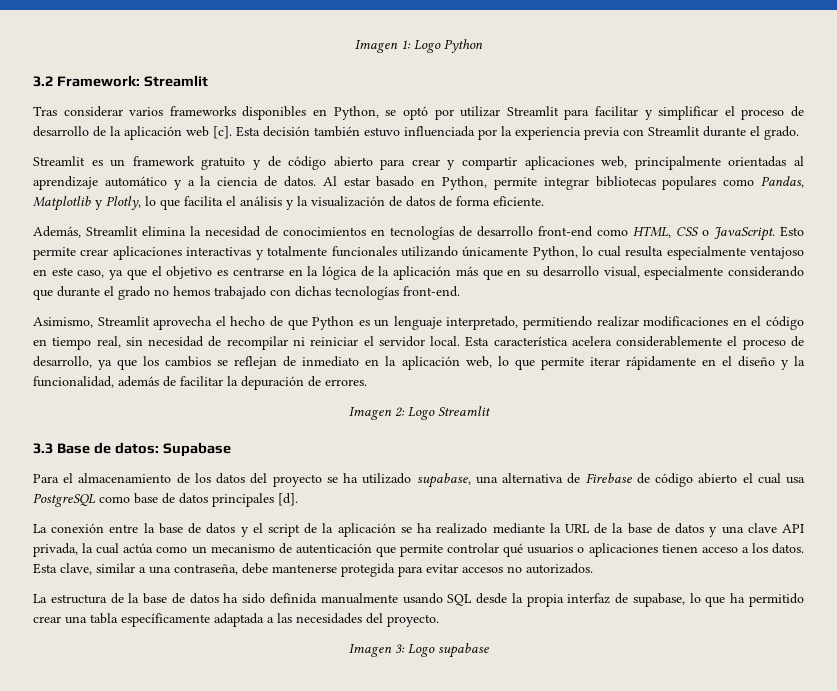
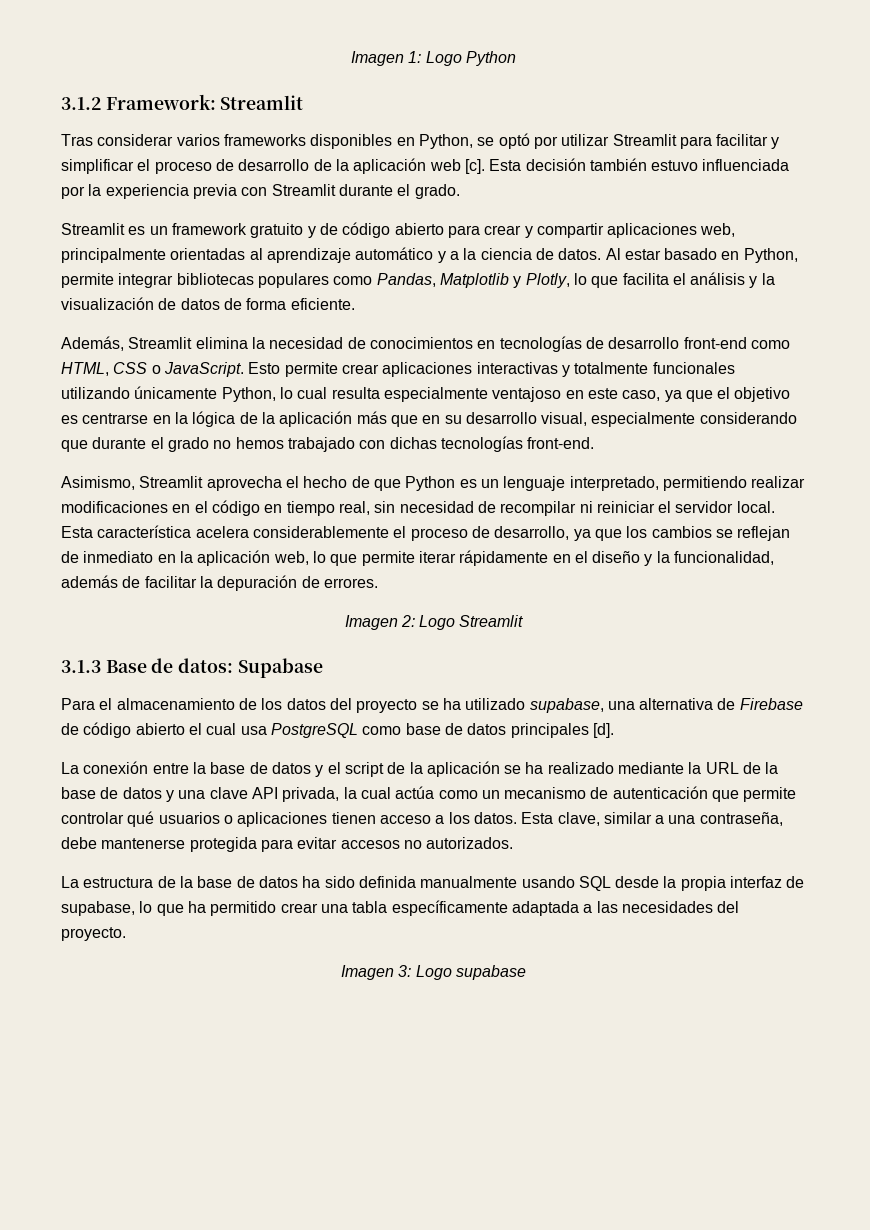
[33,76,53,87] 3.2 -> [61,97,101,110] 3.1.2
[33,443,53,454] 3.3 -> [61,660,101,673] 3.1.3

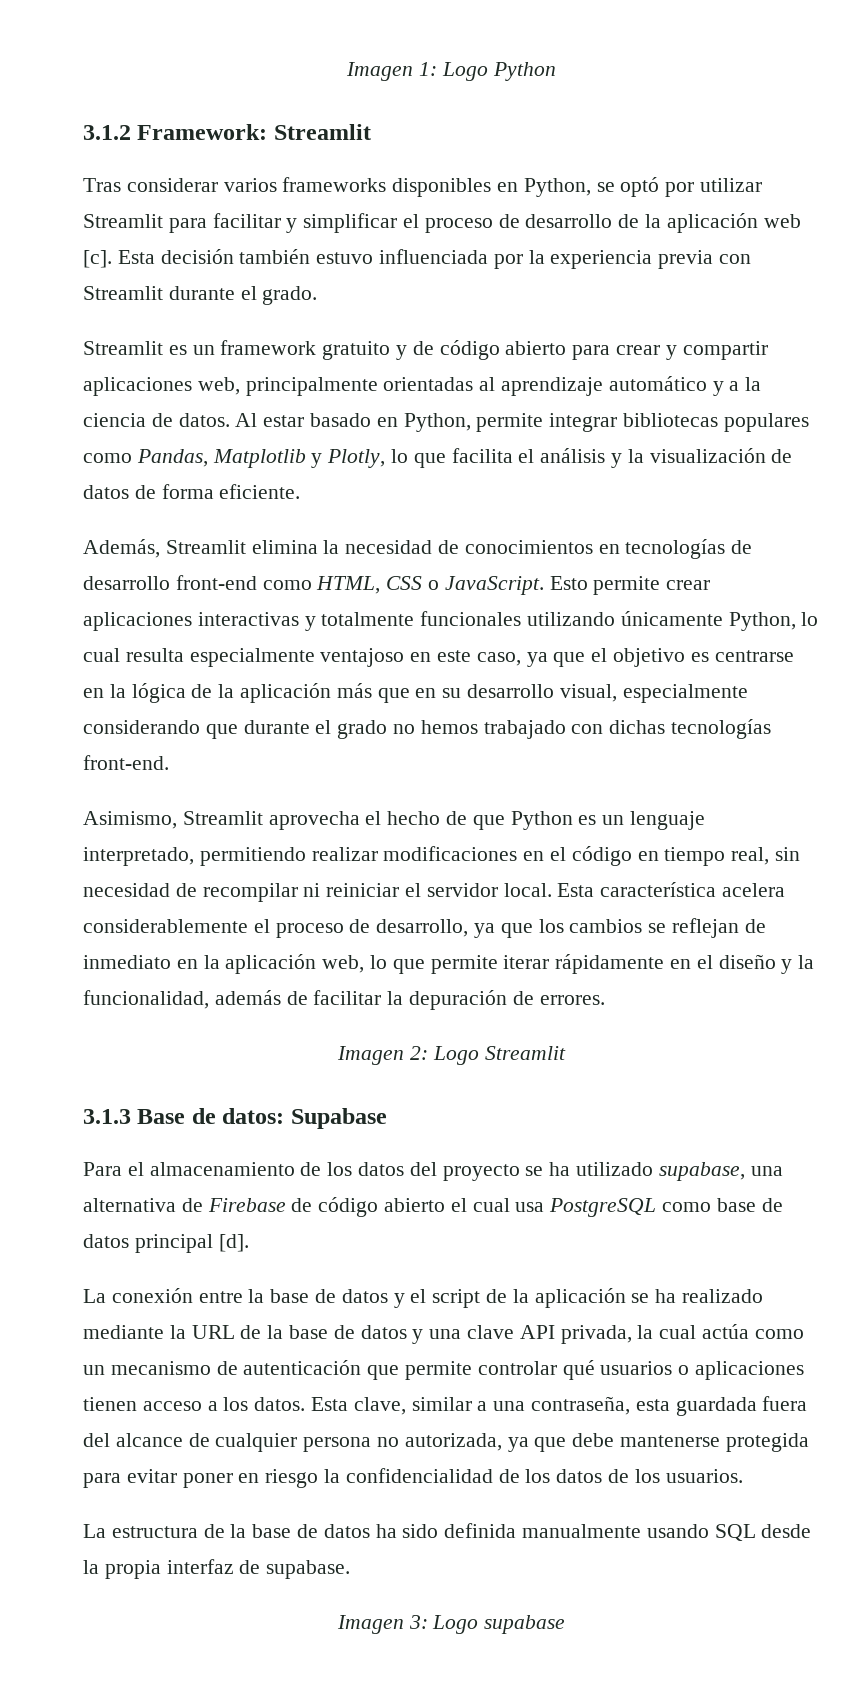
[510,723,589,738] principales -> [134,1234,213,1253] principal
(783, 819) none -> [635,1396,808,1416] [83,1433,567,1452] esta guardada fuera del alcance de cualquier persona no autorizada, ya que
[340,837,514,849] accesos no autorizados. -> [182,1468,743,1488] poner en riesgo la confidencialidad de los datos de los usuarios.
[61,900,740,916] [61,927,126,941] supabase, lo que ha permitido crear una tabla específicamente adaptada a las necesidades del proyecto. -> [266,1560,351,1579] supabase.

